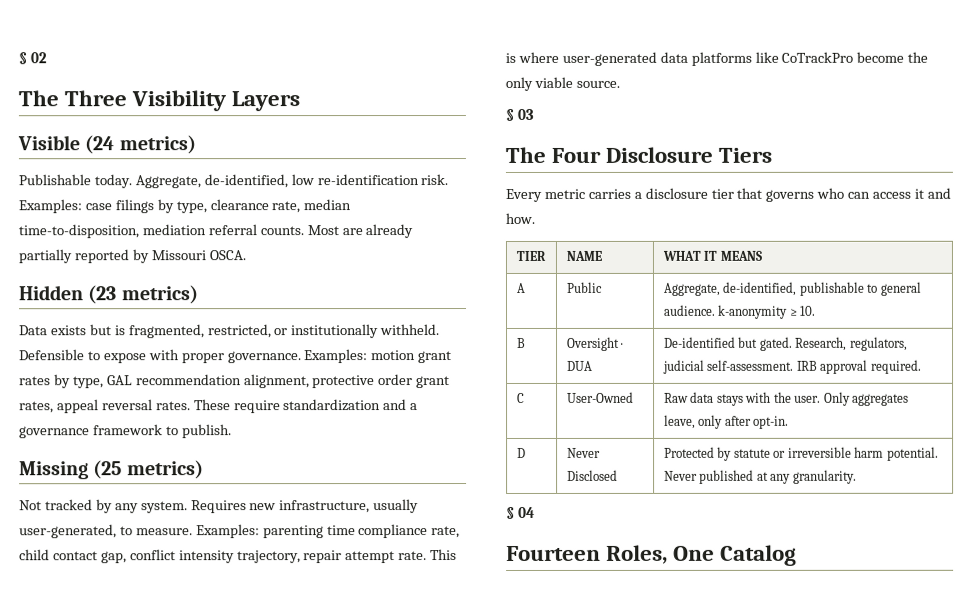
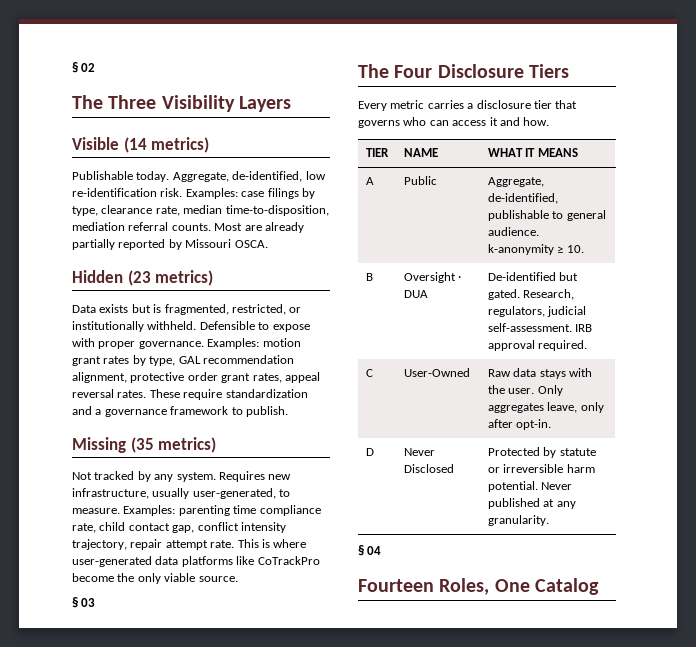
[84,135,115,155] (24 -> [123,137,147,153] (14
[93,460,123,480] (25 -> [130,437,154,453] (35

